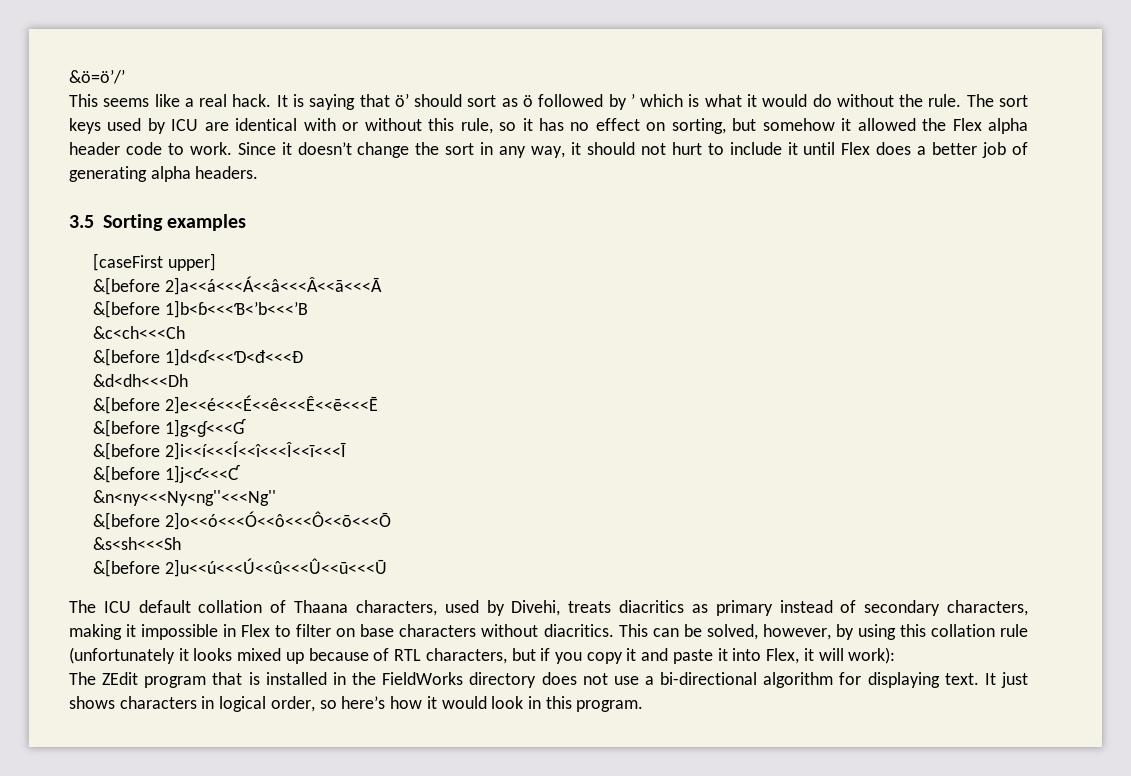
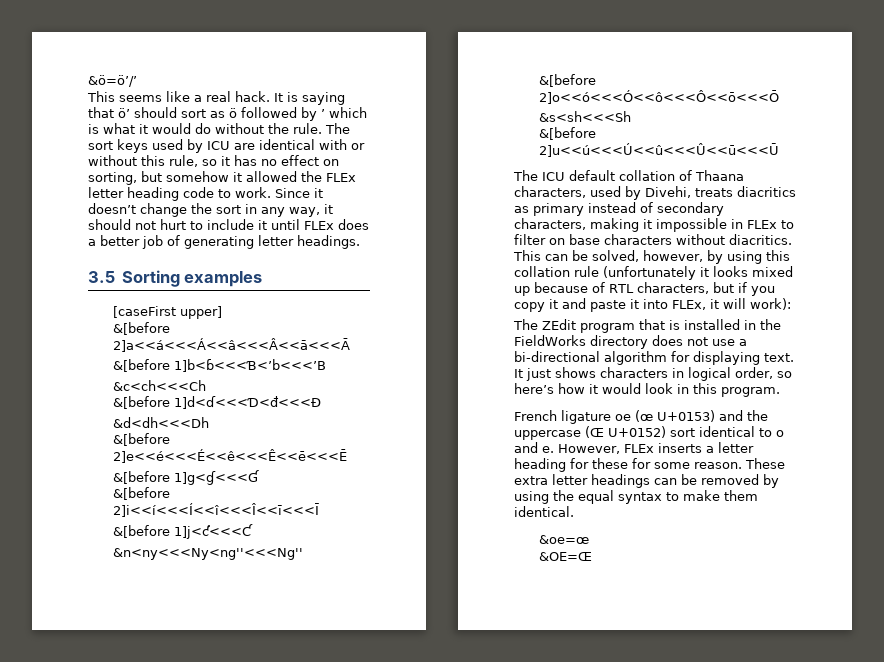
[952,118,1029,134] [69,142,120,155] Flex alpha header -> [326,173,356,182] [88,187,179,201] FLEx letter heading
[841,142,871,155] Flex -> [304,221,334,230] FLEx
[150,166,259,182] alpha headers. -> [258,235,360,249] letter headings.
[241,624,271,637] Flex -> [747,220,777,229] FLEx
[766,648,800,664] Flex, -> [672,300,706,310] FLEx,
(644, 706) none -> [514,410,768,424] [514,426,784,440] [514,442,754,454] [514,458,785,472] [514,474,779,488] [514,490,758,504] [514,506,574,517] [538,535,589,544] [538,552,592,561] // French ligature oe (œ U+0153) and the uppercase (Œ U+0152) sort identical to o and e. However, FLEx inserts a letter heading for these for some reason. These extra letter headings can be removed by using the equal syntax to make them identical. // &oe=œ // &OE=Œ

